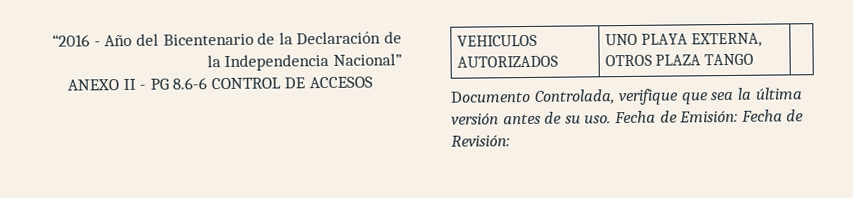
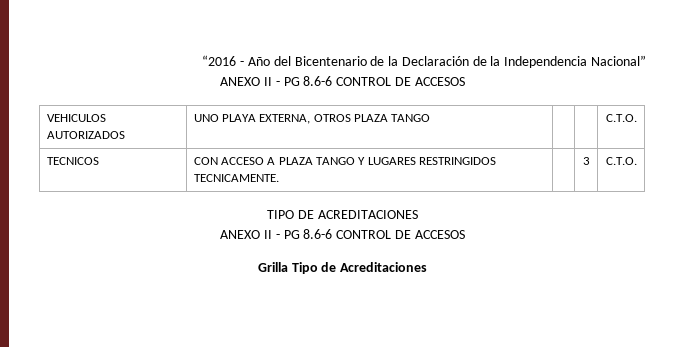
[450,87,803,106] [451,109,805,125] [451,135,510,147] // Documento Controlada, verifique que sea la última versión antes de su uso. Fecha de Emisión: Fecha de Revisión: -> [605,114,637,122] [46,157,99,165] [193,157,497,165] [193,174,279,182] [582,157,590,165] [605,157,637,165] [267,210,418,219] [220,229,465,239] [257,262,428,274] | | C.T.O. // TECNICOS | CON ACCESO A PLAZA TANGO Y LUGARES RESTRINGIDOS TECNICAMENTE. | | 3 | C.T.O. // TIPO DE ACREDITACIONES // ANEXO II - PG 8.6-6 CONTROL DE ACCESOS // Grilla Tipo de Acreditaciones

